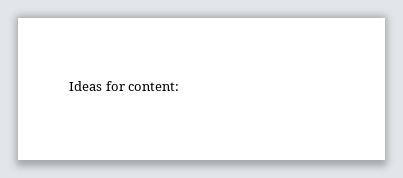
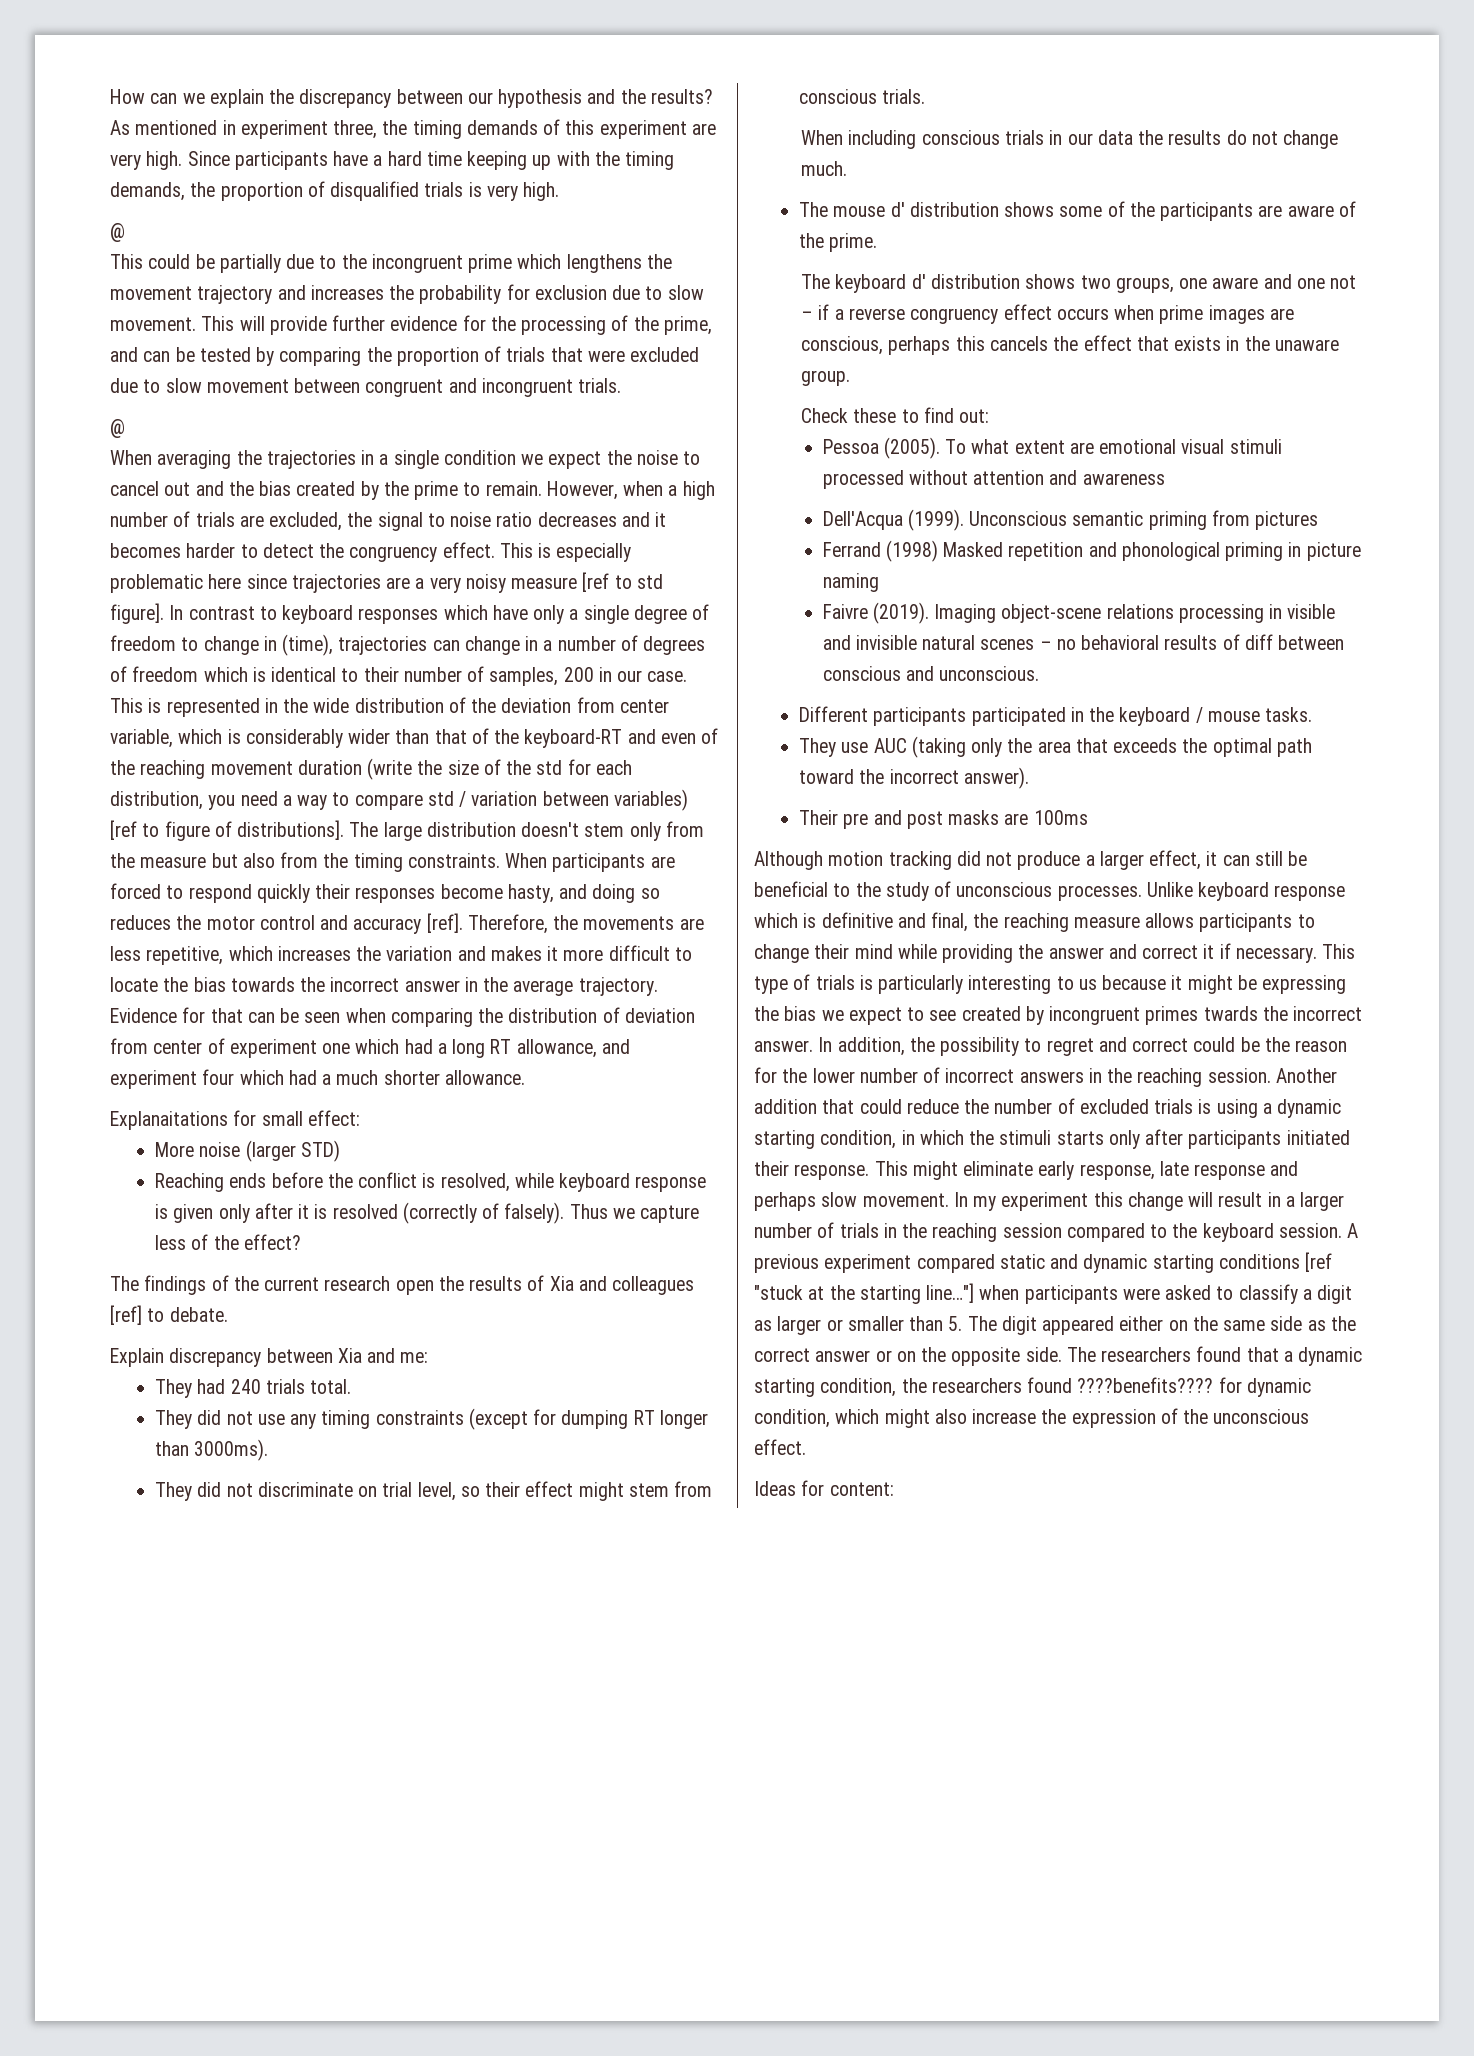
(69, 86) none -> [110,89,713,108] [110,119,716,139] [110,151,675,170] [110,181,560,201] [110,223,125,242] [110,254,672,273] [110,284,704,304] [110,315,712,335] [110,346,700,366] [110,378,622,397] [110,419,125,438] [110,450,701,469] [110,481,715,500] [110,511,667,531] [110,542,632,562] [110,572,663,593] [110,603,710,624] [110,634,706,656] [110,666,688,686] [110,697,669,717] [110,728,719,748] [110,758,632,780] [110,789,688,811] [110,820,704,841] [110,852,675,872] [110,883,660,903] [110,913,704,934] [110,945,692,965] [110,977,658,996] [110,1007,695,1027] [110,1038,630,1058] [110,1069,525,1089] [110,1110,360,1130] [155,1140,340,1162] [155,1172,707,1192] [155,1202,700,1224] [155,1234,301,1250] [110,1275,695,1295] [110,1305,228,1325] [110,1348,429,1367] [155,1379,352,1398] [155,1408,708,1430] [155,1439,269,1461] [155,1481,713,1501] [799,89,926,104] [801,130,1339,149] [801,161,848,176] [799,201,1356,221] [799,233,878,252] [801,274,1357,293] [801,304,1294,324] [801,335,1339,355] [801,370,851,386] [801,407,990,423] [822,437,1282,459] [822,470,1165,489] [822,509,1319,531] [822,540,1361,562] [822,573,879,592] [822,602,1336,624] [822,634,1345,650] [822,666,1040,681] [799,706,1313,726] [799,736,1312,758] [799,767,1029,789] [799,810,1088,829] [754,850,1308,870] [754,881,1346,901] [754,912,1315,932] [754,943,1356,963] [754,974,1347,994] [754,1006,1363,1025] [754,1037,1348,1056] [754,1067,1337,1087] [754,1098,1342,1118] [754,1129,1350,1149] [754,1161,1299,1180] [754,1192,1345,1211] [754,1222,1359,1242] [754,1252,1333,1273] [754,1283,1353,1304] [754,1316,1356,1335] [754,1346,1363,1366] [754,1377,1311,1397] [754,1408,1310,1428] [754,1439,806,1455] How can we explain the discrepancy between our hypothesis and the results? As mentioned in experiment three, the timing demands of this experiment are very high. Since participants have a hard time keeping up with the timing demands, the proportion of disqualified trials is very high. // @ // This could be partially due to the incongruent prime which lengthens the movement trajectory and increases the probability for exclusion due to slow movement. This will provide further evidence for the processing of the prime, and can be tested by comparing the proportion of trials that were excluded due to slow movement between congruent and incongruent trials. // @ // When averaging the trajectories in a single condition we expect the noise to cancel out and the bias created by the prime to remain. However, when a high number of trials are excluded, the signal to noise ratio decreases and it becomes harder to detect the congruency effect. This is especially problematic here since trajectories are a very noisy measure [ref to std figure]. In contrast to keyboard responses which have only a single degree of freedom to change in (time), trajectories can change in a number of degrees of freedom which is identical to their number of samples, 200 in our case. This is represented in the wide distribution of the deviation from center variable, which is considerably wider than that of the keyboard-RT and even of the reaching movement duration (write the size of the std for each distribution, you need a way to compare std / variation between variables) [ref to figure of distributions]. The large distribution doesn't stem only from the measure but also from the timing constraints. When participants are forced to respond quickly their responses become hasty, and doing so reduces the motor control and accuracy [ref]. Therefore, the movements are less repetitive, which increases the variation and makes it more difficult to locate the bias towards the incorrect answer in the average trajectory. Evidence for that can be seen when comparing the distribution of deviation from center of experiment one which had a long RT allowance, and experiment four which had a much shorter allowance. // Explanaitations for small effect: // More noise (larger STD) // Reaching ends before the conflict is resolved, while keyboard response is given only after it is resolved (correctly of falsely). Thus we capture less of the effect? // The findings of the current research open the results of Xia and colleagues [ref] to debate. // Explain discrepancy between Xia and me: // They had 240 trials total. // They did not use any timing constraints (except for dumping RT longer than 3000ms). // They did not discriminate on trial level, so their effect might stem from conscious trials. // When including conscious trials in our data the results do not change much. // The mouse d' distribution shows some of the participants are aware of the prime. // The keyboard d' distribution shows two groups, one aware and one not – if a reverse congruency effect occurs when prime images are conscious, perhaps this cancels the effect that exists in the unaware group. // Check these to find out: // Pessoa (2005). To what extent are emotional visual stimuli processed without attention and awareness // Dell'Acqua (1999). Unconscious semantic priming from pictures // Ferrand (1998) Masked repetition and phonological priming in picture naming // Faivre (2019). Imaging object-scene relations processing in visible and invisible natural scenes – no behavioral results of diff between conscious and unconscious. // Different participants participated in the keyboard / mouse tasks. // They use AUC (taking only the area that exceeds the optimal path toward the incorrect answer). // Their pre and post masks are 100ms // Although motion tracking did not produce a larger effect, it can still be beneficial to the study of unconscious processes. Unlike keyboard response which is definitive and final, the reaching measure allows participants to change their mind while providing the answer and correct it if necessary. This type of trials is particularly interesting to us because it might be expressing the bias we expect to see created by incongruent primes twards the incorrect answer. In addition, the possibility to regret and correct could be the reason for the lower number of incorrect answers in the reaching session. Another addition that could reduce the number of excluded trials is using a dynamic starting condition, in which the stimuli starts only after participants initiated their response. This might eliminate early response, late response and perhaps slow movement. In my experiment this change will result in a larger number of trials in the reaching session compared to the keyboard session. A previous experiment compared static and dynamic starting conditions [ref "stuck at the starting line…"] when participants were asked to classify a digit as larger or smaller than 5. The digit appeared either on the same side as the correct answer or on the opposite side. The researchers found that a dynamic starting condition, the researchers found ????benefits???? for dynamic condition, which might also increase the expression of the unconscious effect. //

